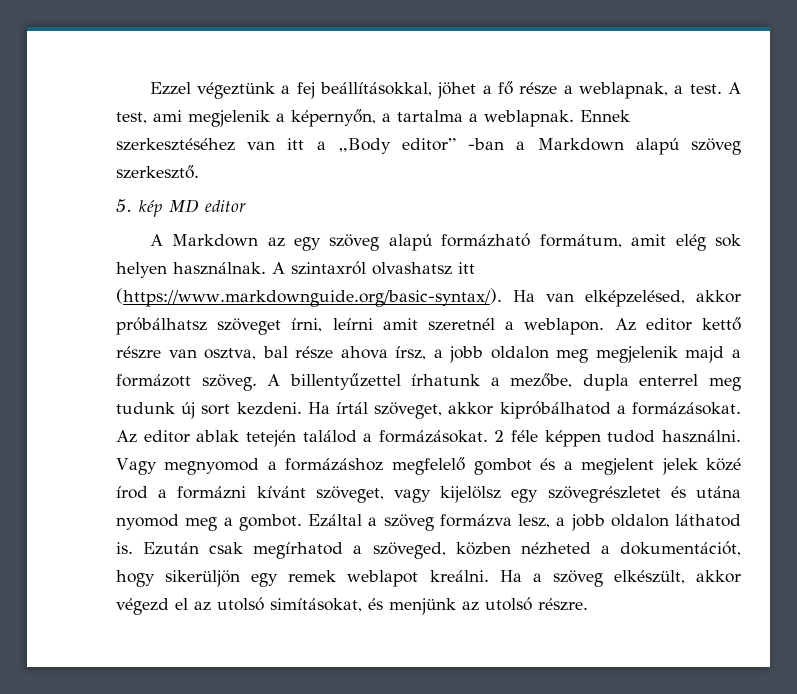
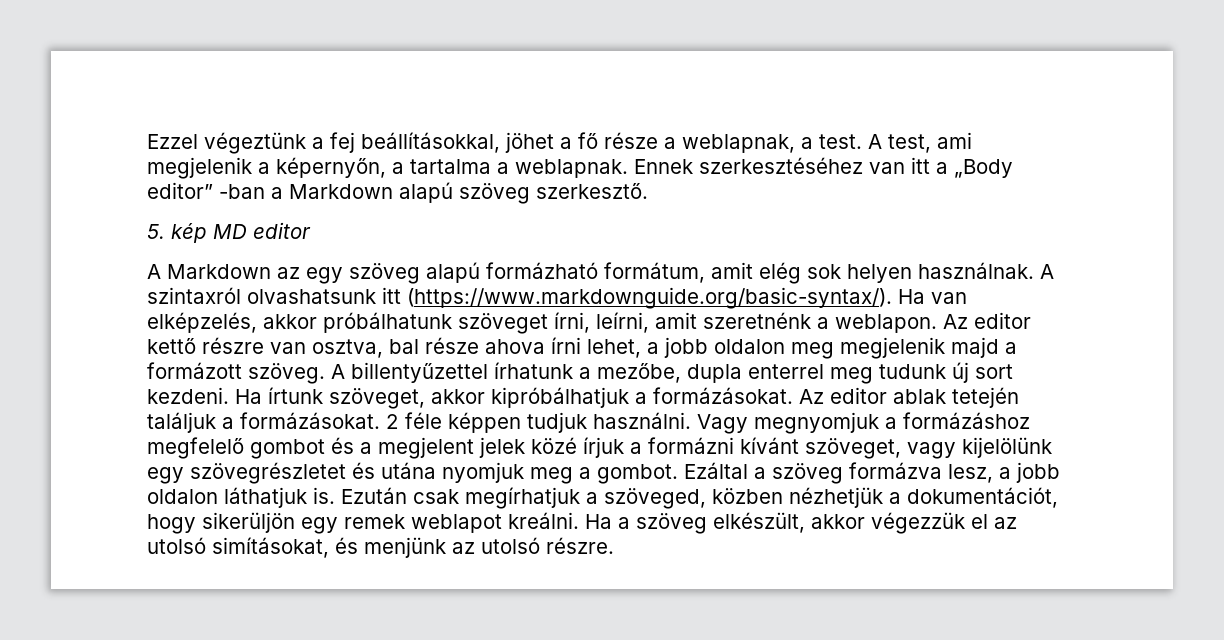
[372,262,452,275] olvashatsz -> [247,289,376,304] olvashatsunk
[584,290,741,307] [116,317,495,335] elképzelésed, akkor próbálhatsz szöveget írni, leírni amit szeretnél -> [147,312,811,334] elképzelés, akkor próbálhatunk szöveget írni, leírni, amit szeretnénk
[395,346,427,360] írsz, -> [551,337,641,358] írni lehet,
[336,402,368,414] írtál -> [268,387,323,404] írtunk
[499,401,611,419] kipróbálhatod -> [491,387,629,408] kipróbálhatjuk
[302,430,357,443] találod -> [147,412,216,433] találjuk
[607,430,656,443] tudod -> [527,412,587,433] tudjuk
[164,458,260,475] megnyomod -> [754,412,879,434] megnyomjuk
[116,486,148,499] írod -> [583,437,624,458] írjuk
[440,486,502,503] kijelölsz -> [962,437,1052,458] kijelölünk
[116,514,179,530] nyomod -> [442,462,524,483] nyomjuk
[675,514,741,527] láthatod -> [224,487,307,508] láthatjuk
[253,542,344,559] megírhatod -> [465,487,580,509] megírhatjuk
[520,542,591,555] nézheted -> [789,487,883,508] nézhetjük
[116,598,169,615] végezd -> [871,512,965,534] végezzük

